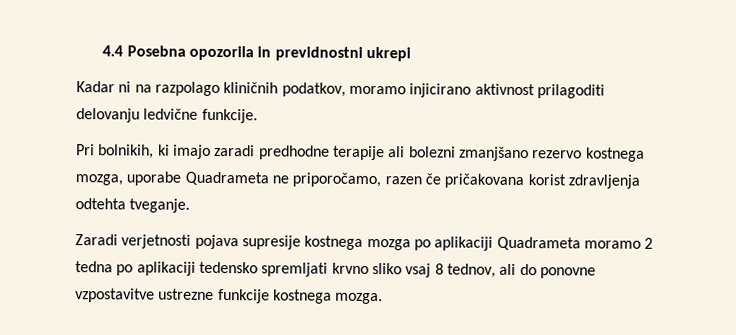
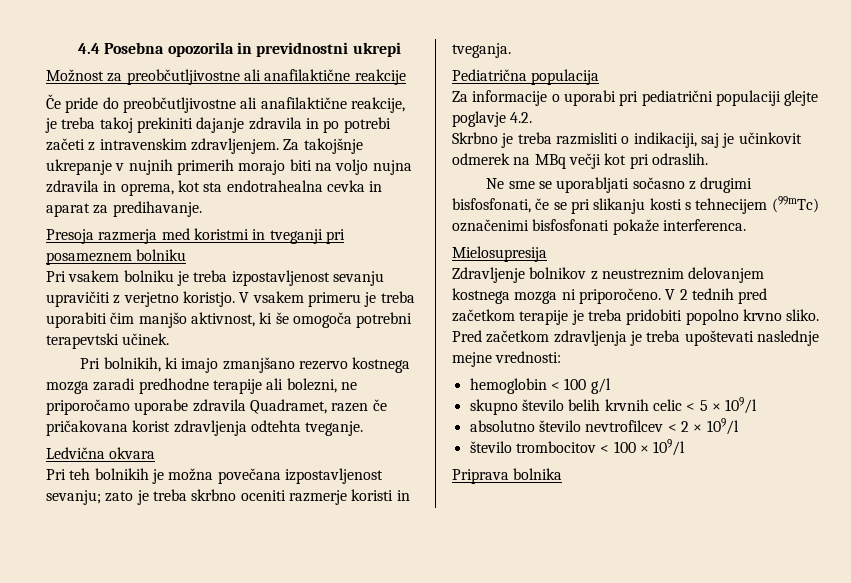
[76,81,605,99] [76,108,258,124] [76,144,645,162] [75,171,382,188] Kadar ni na razpolago kliničnih podatkov, moramo injicirano aktivnost prilagoditi delovanju ledvične funkcije. // Pri bolnikih, ki imajo zaradi predhodne terapije ali bolezni zmanjšano rezervo kostnega mozga, uporabe Quadrameta ne priporočamo, -> [46,69,406,85] [46,94,405,113] [45,117,391,133] [46,138,363,154] [46,159,412,175] [46,180,383,196] [46,201,202,217] [46,228,345,244] [46,249,187,265] [46,270,384,286] [46,291,415,307] [46,312,413,328] [46,333,170,349] [80,357,411,373] [46,378,357,394] [46,399,327,415] Možnost za preobčutljivostne ali anafilaktične reakcije // Če pride do preobčutljivostne ali anafilaktične reakcije, je treba takoj prekiniti dajanje zdravila in po potrebi začeti z intravenskim zdravljenjem. Za takojšnje ukrepanje v nujnih primerih morajo biti na voljo nujna zdravila in oprema, kot sta endotrahealna cevka in aparat za predihavanje. // Presoja razmerja med koristmi in tveganji pri posameznem bolniku // Pri vsakem bolniku je treba izpostavljenost sevanju upravičiti z verjetno koristjo. V vsakem primeru je treba uporabiti čim manjšo aktivnost, ki še omogoča potrebni terapevtski učinek. // Pri bolnikih, ki imajo zmanjšano rezervo kostnega mozga zaradi predhodne terapije ali bolezni, ne priporočamo uporabe zdravila Quadramet,
[75,234,654,251] [75,261,596,279] [75,288,384,305] Zaradi verjetnosti pojava supresije kostnega mozga po aplikaciji Quadrameta moramo 2 tedna po aplikaciji tedensko spremljati krvno sliko vsaj 8 tednov, ali do ponovne vzpostavitve ustrezne funkcije kostnega mozga. -> [46,447,156,459] [46,468,383,484] [46,489,410,505] [452,43,511,58] [452,69,600,85] [452,90,819,106] [452,111,533,127] [452,132,802,148] [452,153,708,169] [486,177,753,193] [452,196,819,214] [452,219,746,235] [452,246,547,262] [452,267,765,283] [452,288,768,304] [452,309,820,325] [452,330,819,346] [452,351,562,367] [469,378,611,394] [469,397,758,415] [469,418,739,435] [469,439,686,456] [452,468,563,484] Ledvična okvara // Pri teh bolnikih je možna povečana izpostavljenost sevanju; zato je treba skrbno oceniti razmerje koristi in tveganja. // Pediatrična populacija // Za informacije o uporabi pri pediatrični populaciji glejte poglavje 4.2. // Skrbno je treba razmisliti o indikaciji, saj je učinkovit odmerek na MBq večji kot pri odraslih. // Ne sme se uporabljati sočasno z drugimi bisfosfonati, če se pri slikanju kosti s tehnecijem (99mTc) označenimi bisfosfonati pokaže interferenca. // Mielosupresija // Zdravljenje bolnikov z neustreznim delovanjem kostnega mozga ni priporočeno. V 2 tednih pred začetkom terapije je treba pridobiti popolno krvno sliko. Pred začetkom zdravljenja je treba upoštevati naslednje mejne vrednosti: // hemoglobin < 100 g/l // skupno število belih krvnih celic < 5 × 109/l // absolutno število nevtrofilcev < 2 × 109/l // število trombocitov < 100 × 109/l // Priprava bolnika

